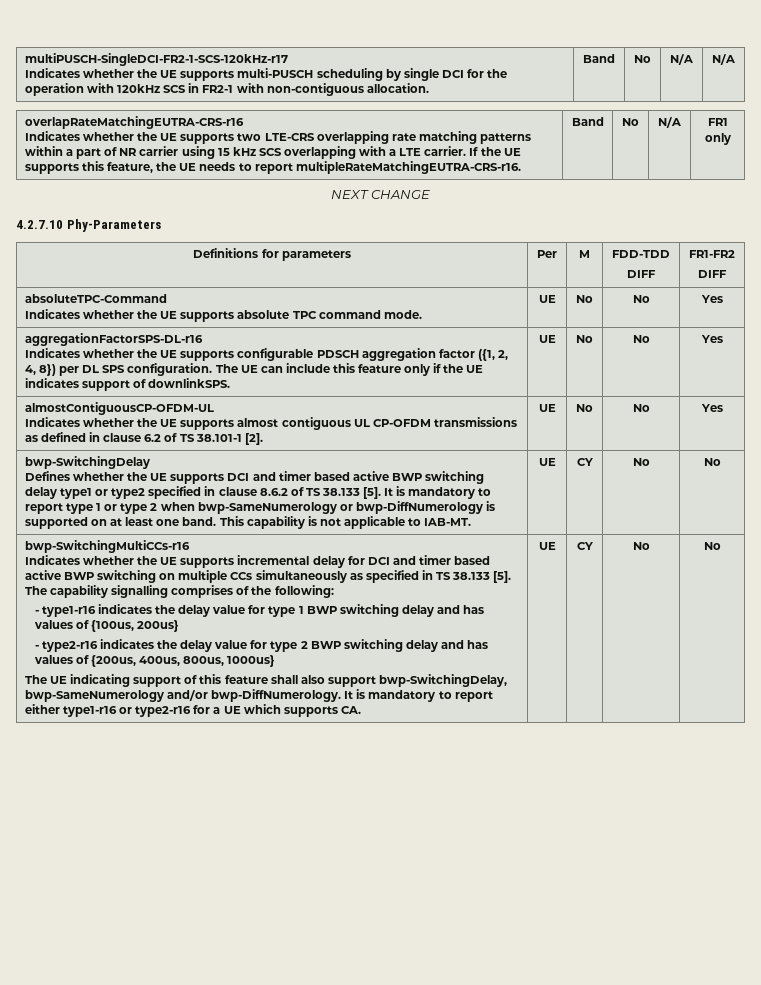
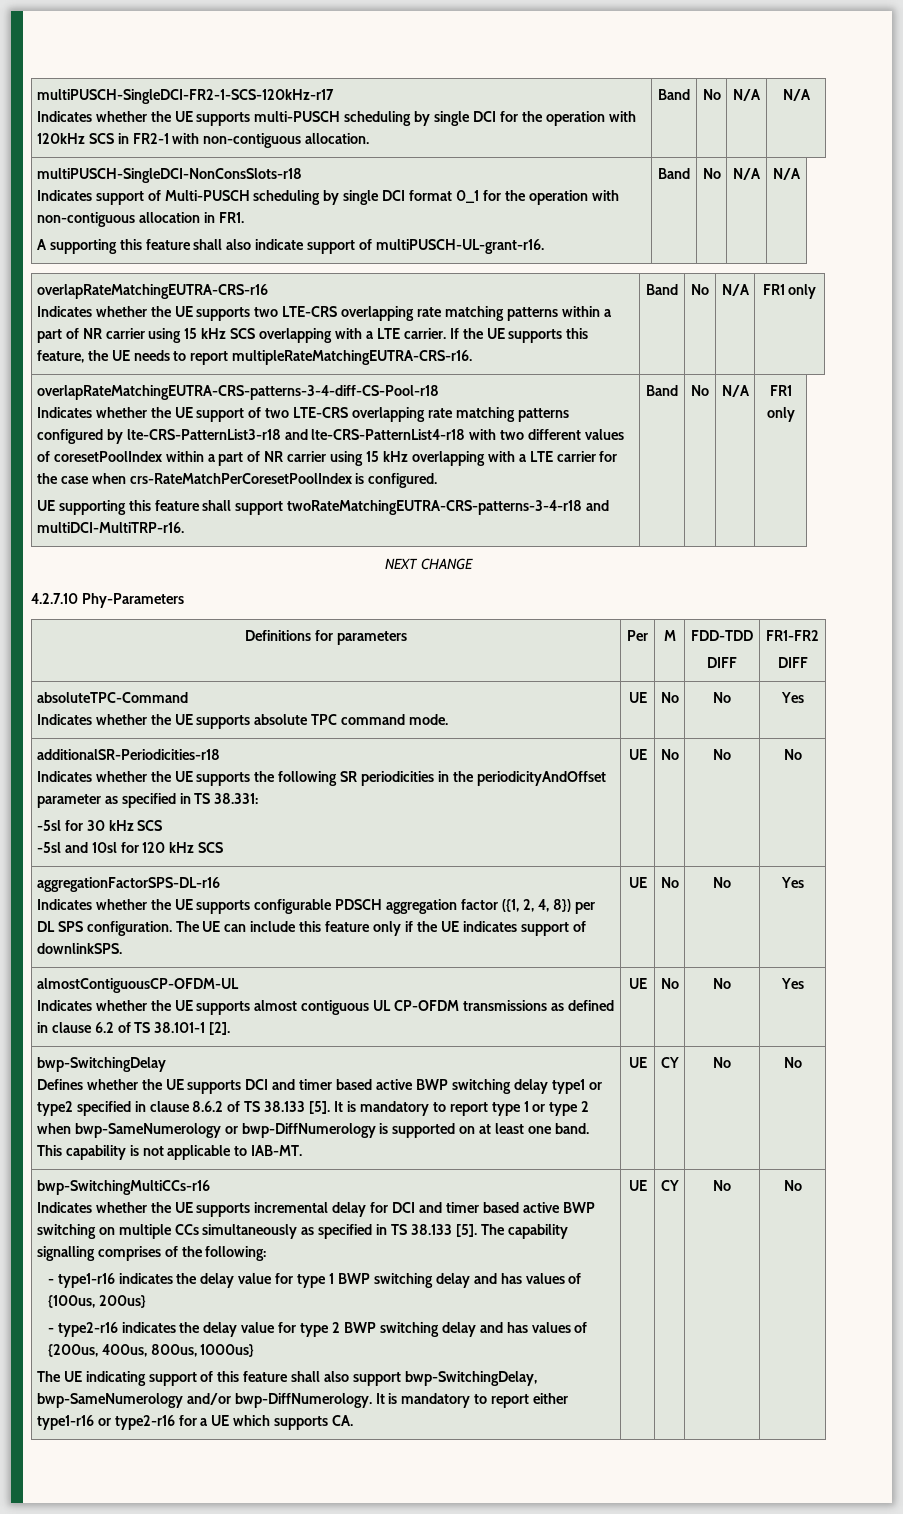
(735, 59) none -> [36,168,302,183] [36,190,619,205] [36,212,244,227] [36,239,545,254] [658,168,690,179] [702,168,721,179] [733,168,761,180] [773,168,801,180] // multiPUSCH-SingleDCI-NonConsSlots-r18 // Indicates support of Multi-PUSCH scheduling by single DCI format 0_1 for the operation with non-contiguous allocation in FR1. // A supporting this feature shall also indicate support of multiPUSCH-UL-grant-r16. | Band | No | N/A | N/A
(731, 139) none -> [36,385,439,400] [36,407,569,422] [36,429,625,444] [36,451,618,466] [36,473,438,488] [36,500,610,515] [36,522,184,533] [646,385,678,396] [691,385,709,396] [721,385,750,397] [769,385,792,396] [766,407,795,422] // overlapRateMatchingEUTRA-CRS-patterns-3-4-diff-CS-Pool-r18 // Indicates whether the UE support of two LTE-CRS overlapping rate matching patterns configured by lte-CRS-PatternList3-r18 and lte-CRS-PatternList4-r18 with two different values of coresetPoolIndex within a part of NR carrier using 15 kHz overlapping with a LTE carrier for the case when crs-RateMatchPerCoresetPoolIndex is configured. // UE supporting this feature shall support twoRateMatchingEUTRA-CRS-patterns-3-4-r18 and multiDCI-MultiTRP-r16. | Band | No | N/A | FR1 only
(723, 299) none -> [36,749,220,760] [36,771,606,786] [36,793,259,808] [36,820,163,831] [36,842,224,853] [628,749,647,760] [660,749,679,760] [713,749,731,760] [783,749,802,760] // additionalSR-Periodicities-r18 // Indicates whether the UE supports the following SR periodicities in the periodicityAndOffset parameter as specified in TS 38.331: // -5sl for 30 kHz SCS // -5sl and 10sl for 120 kHz SCS | UE | No | No | No

